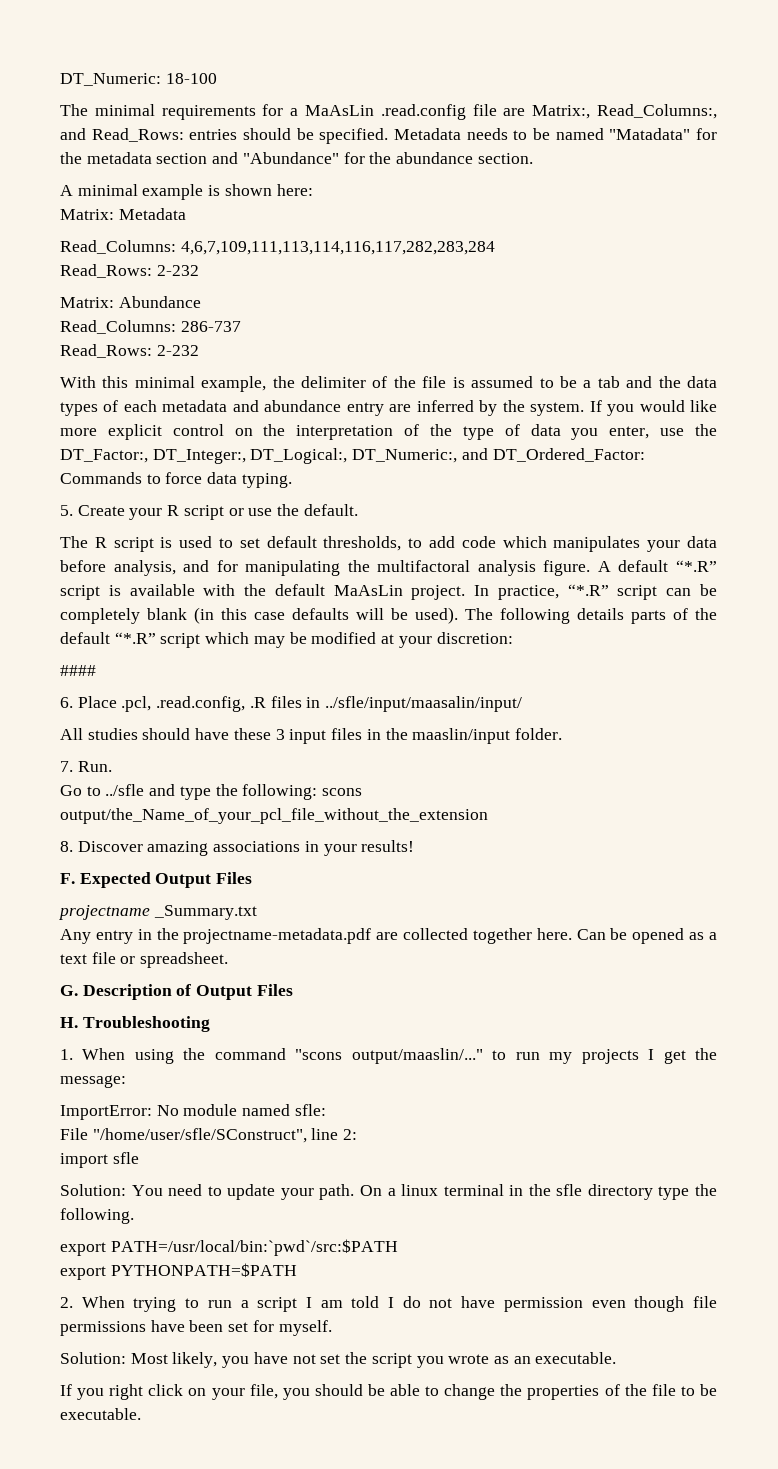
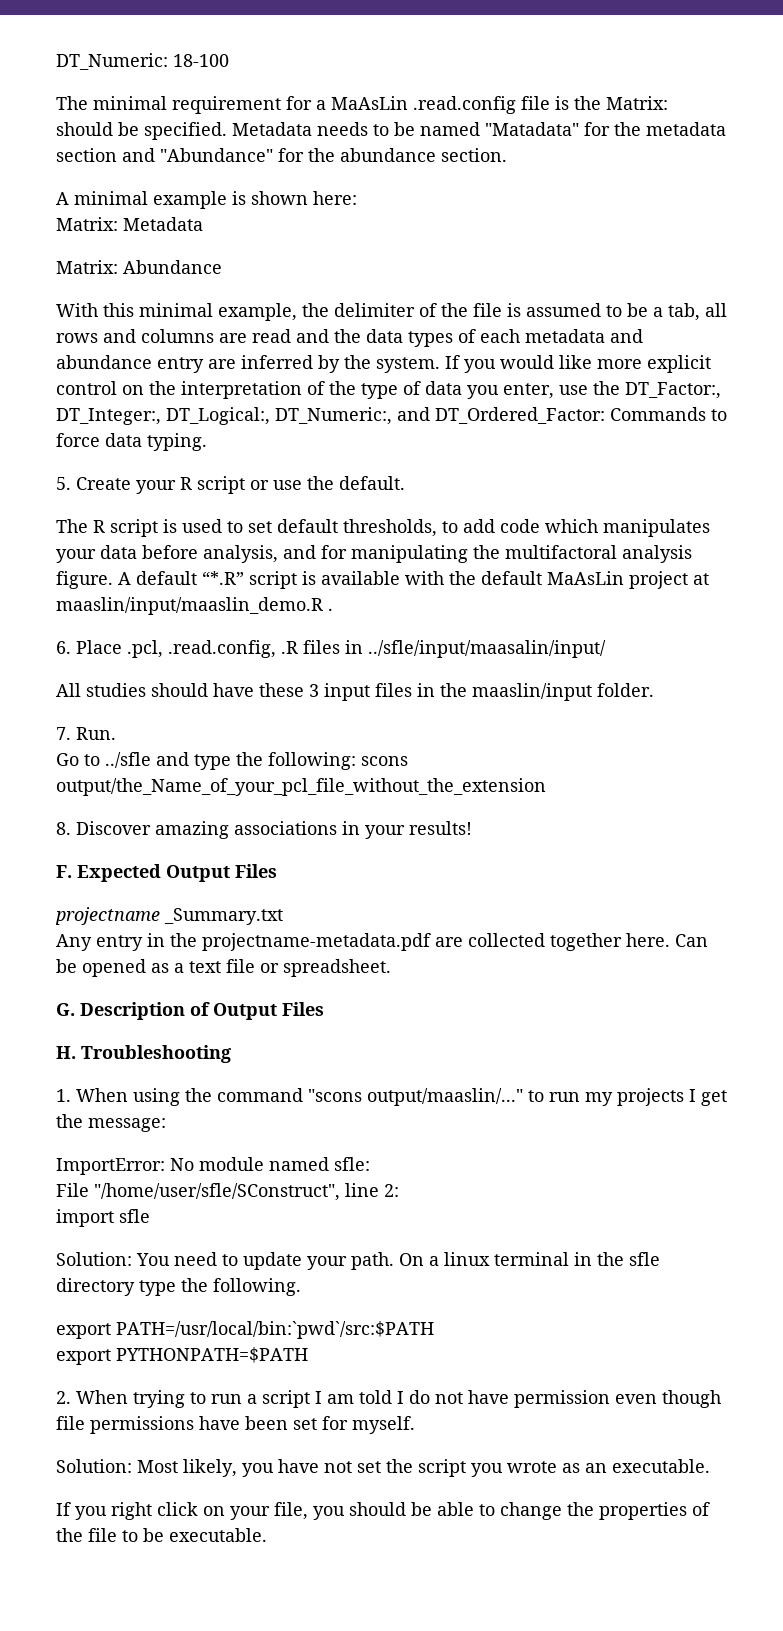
[161,105,256,120] requirements -> [172,96,281,114] requirement
[503,104,717,119] [60,128,238,142] are Matrix:, Read_Columns:, and Read_Rows: entries -> [555,96,668,110] is the Matrix:
[60,240,495,255] [60,264,199,278] [60,296,201,308] [60,320,241,334] [60,344,199,358] Read_Columns: 4,6,7,109,111,113,114,116,117,282,283,284 // Read_Rows: 2-232 // Matrix: Abundance // Read_Columns: 286-737 // Read_Rows: 2-232 -> [56,260,222,274] Matrix: Abundance
[597,376,620,388] tab -> [668,303,727,321] [56,329,291,343] tab, all rows and columns are read
[411,584,717,600] [60,607,717,624] [60,632,513,648] [60,665,96,676] project. In practice, “*.R” script can be completely blank (in this case defaults will be used). The following details parts of the default “*.R” script which may be modified at your discretion: // #### -> [629,571,709,589] [56,597,333,615] project at maaslin/input/maaslin_demo.R .

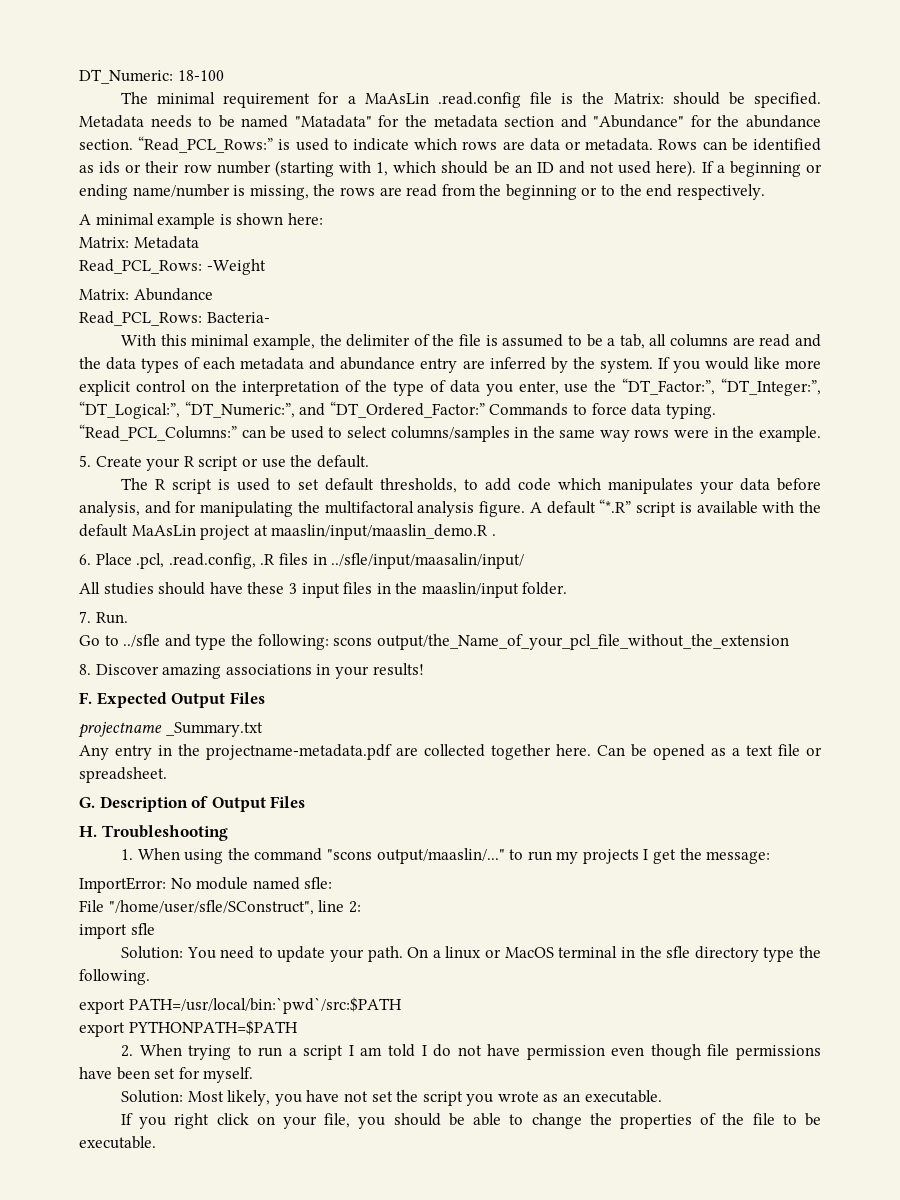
(507, 155) none -> [138,136,821,153] [79,160,822,177] [79,184,765,200] “Read_PCL_Rows:” is used to indicate which rows are data or metadata. Rows can be identified as ids or their row number (starting with 1, which should be an ID and not used here). If a beginning or ending name/number is missing, the rows are read from the beginning or to the end respectively.
(203, 224) none -> [79,259,266,275] // Read_PCL_Rows: -Weight
(222, 267) none -> [79,311,270,326] // Read_PCL_Rows: Bacteria-
[56,329,136,343] rows and -> (667, 340) none
[625,382,721,399] [56,407,605,425] DT_Factor:, DT_Integer:, DT_Logical:, DT_Numeric:, and DT_Ordered_Factor: -> [622,378,822,396] [79,401,485,419] “DT_Factor:”, “DT_Integer:”, “DT_Logical:”, “DT_Numeric:”, and “DT_Ordered_Factor:”
(207, 442) none -> [79,424,821,442] “Read_PCL_Columns:” can be used to select columns/samples in the same way rows were in the example.
(490, 1259) none -> [485,947,554,958] or MacOS

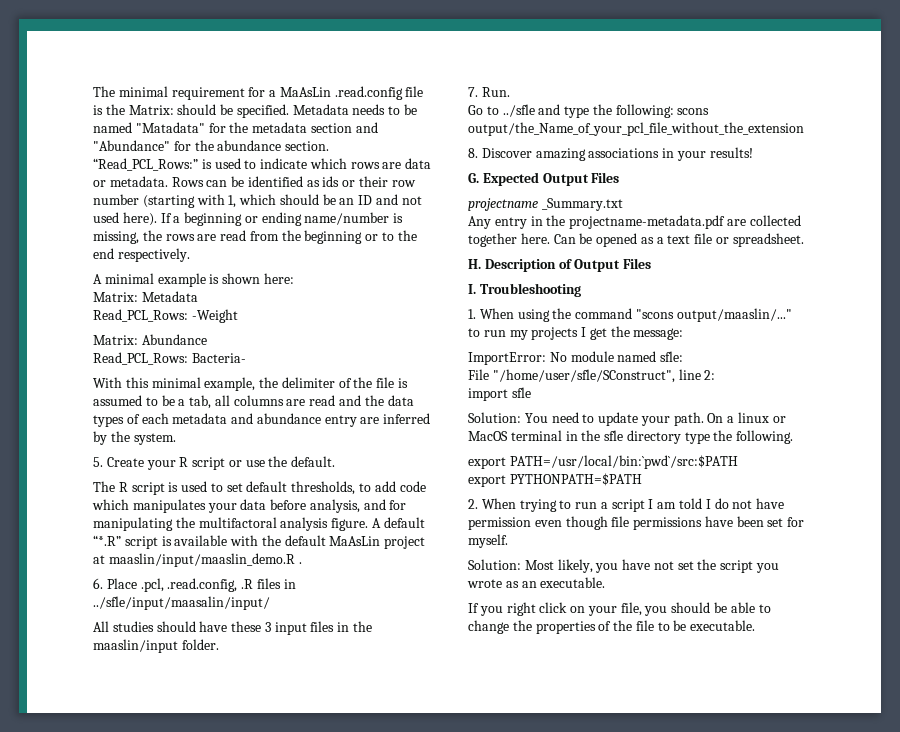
[79,69,224,84] DT_Numeric: 18-100 // -> (93, 91) none
[657,357,821,373] [79,378,822,396] [79,401,716,419] [79,424,821,442] If you would like more explicit control on the interpretation of the type of data you enter, use the “DT_Factor:”, “DT_Integer:”, “DT_Logical:”, “DT_Numeric:”, and “DT_Ordered_Factor:” Commands to force data typing. “Read_PCL_Columns:” can be used to select columns/samples in the same way rows were in the example. -> (176, 439) none
[79,692,92,704] F. -> [468,173,479,183] G.
[79,797,95,808] G. -> [468,259,481,269] H.
[79,826,97,837] H. -> [468,284,476,294] I.

